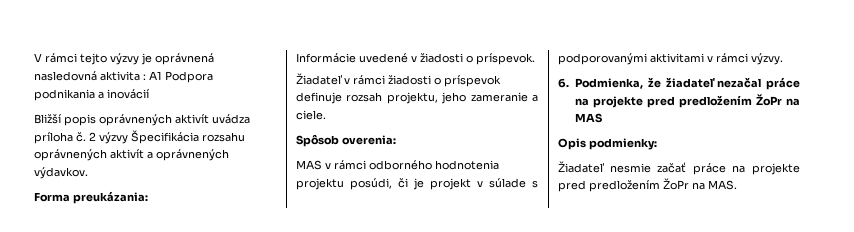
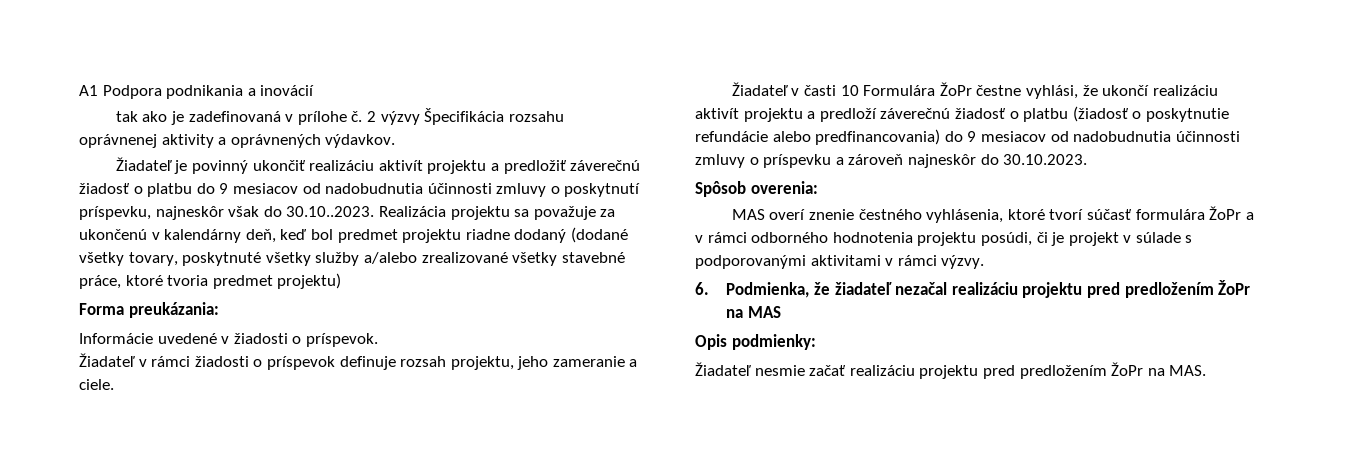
[34,53,214,65] [34,71,146,81] V rámci tejto výzvy je oprávnená nasledovná aktivita : -> (79, 90) none
[34,114,250,126] [34,132,73,144] Bližší popis oprávnených aktivít uvádza príloha -> [115,111,347,125] tak ako je zadefinovaná v prílohe
[34,149,144,161] oprávnených aktivít -> [79,134,214,148] oprávnenej aktivity
(88, 173) none -> [115,157,641,174] [79,183,641,197] [79,206,616,220] [79,227,628,243] [79,252,625,266] [79,273,342,289] // Žiadateľ je povinný ukončiť realizáciu aktivít projektu a predložiť záverečnú žiadosť o platbu do 9 mesiacov od nadobudnutia účinnosti zmluvy o poskytnutí príspevku, najneskôr však do 30.10..2023. Realizácia projektu sa považuje za ukončenú v kalendárny deň, keď bol predmet projektu riadne dodaný (dodané všetky tovary, poskytnuté všetky služby a/alebo zrealizované všetky stavebné práce, ktoré tvoria predmet projektu)
[296,134,396,147] [296,160,322,170] Spôsob overenia: // MAS -> [731,82,1218,99] [695,106,1229,122] [695,129,1240,145] [695,154,1088,168] [695,181,818,197] [731,206,1254,223] Žiadateľ v časti 10 Formulára ŽoPr čestne vyhlási, že ukončí realizáciu aktivít projektu a predloží záverečnú žiadosť o platbu (žiadosť o poskytnutie refundácie alebo predfinancovania) do 9 mesiacov od nadobudnutia účinnosti zmluvy o príspevku a zároveň najneskôr do 30.10.2023. // Spôsob overenia: // MAS overí znenie čestného vyhlásenia, ktoré tvorí súčasť formulára ŽoPr a
[766,77,800,90] [575,96,644,108] práce na projekte -> [951,282,1083,298] realizáciu projektu
[692,163,800,175] práce na projekte -> [849,365,979,379] realizáciu projektu

